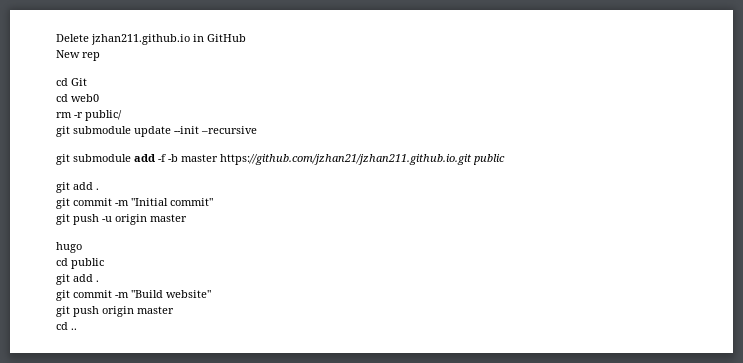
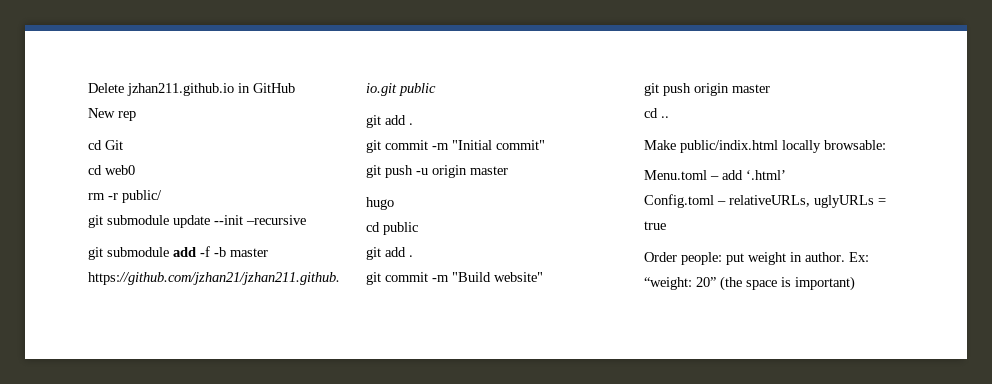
(77, 329) none -> [644,140,886,153] [644,170,786,180] [644,194,886,208] [644,221,666,230] [644,252,869,265] [644,276,855,291] // Make public/indix.html locally browsable: // Menu.toml – add ‘.html’ // Config.toml – relativeURLs, uglyURLs = true // Order people: put weight in author. Ex: “weight: 20” (the space is important)

